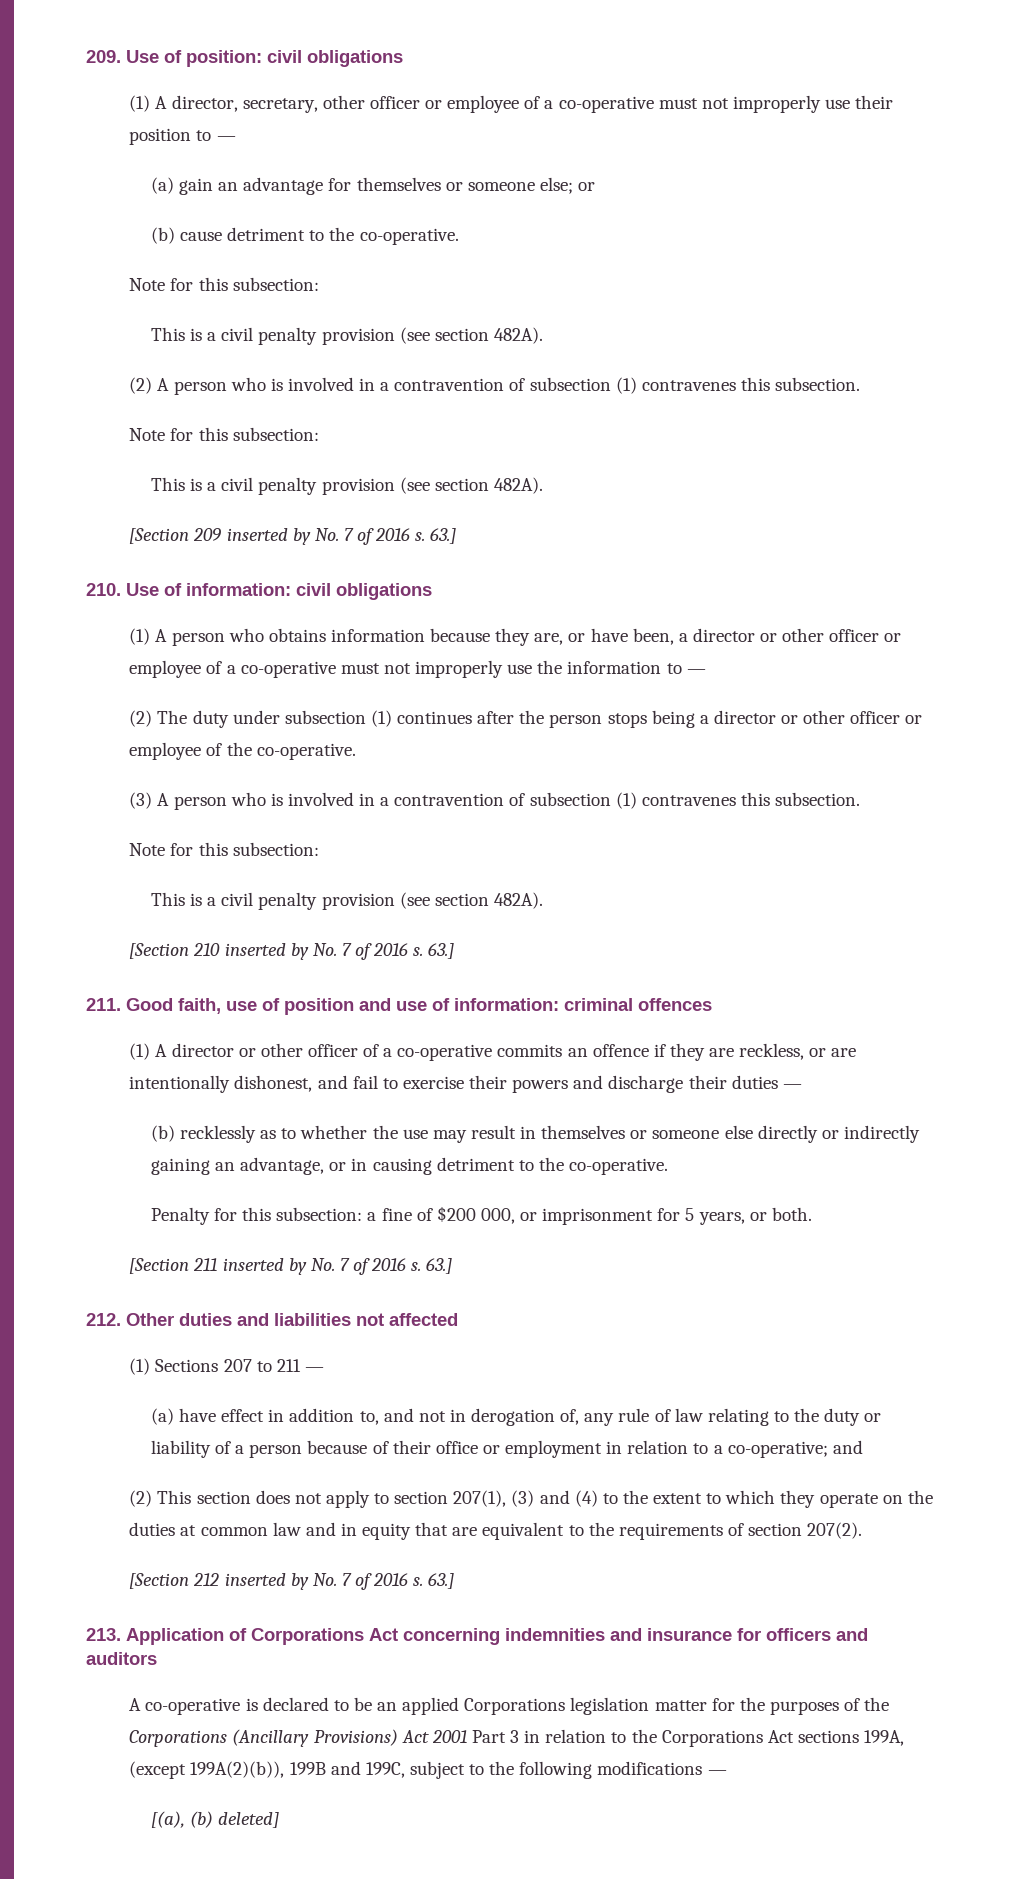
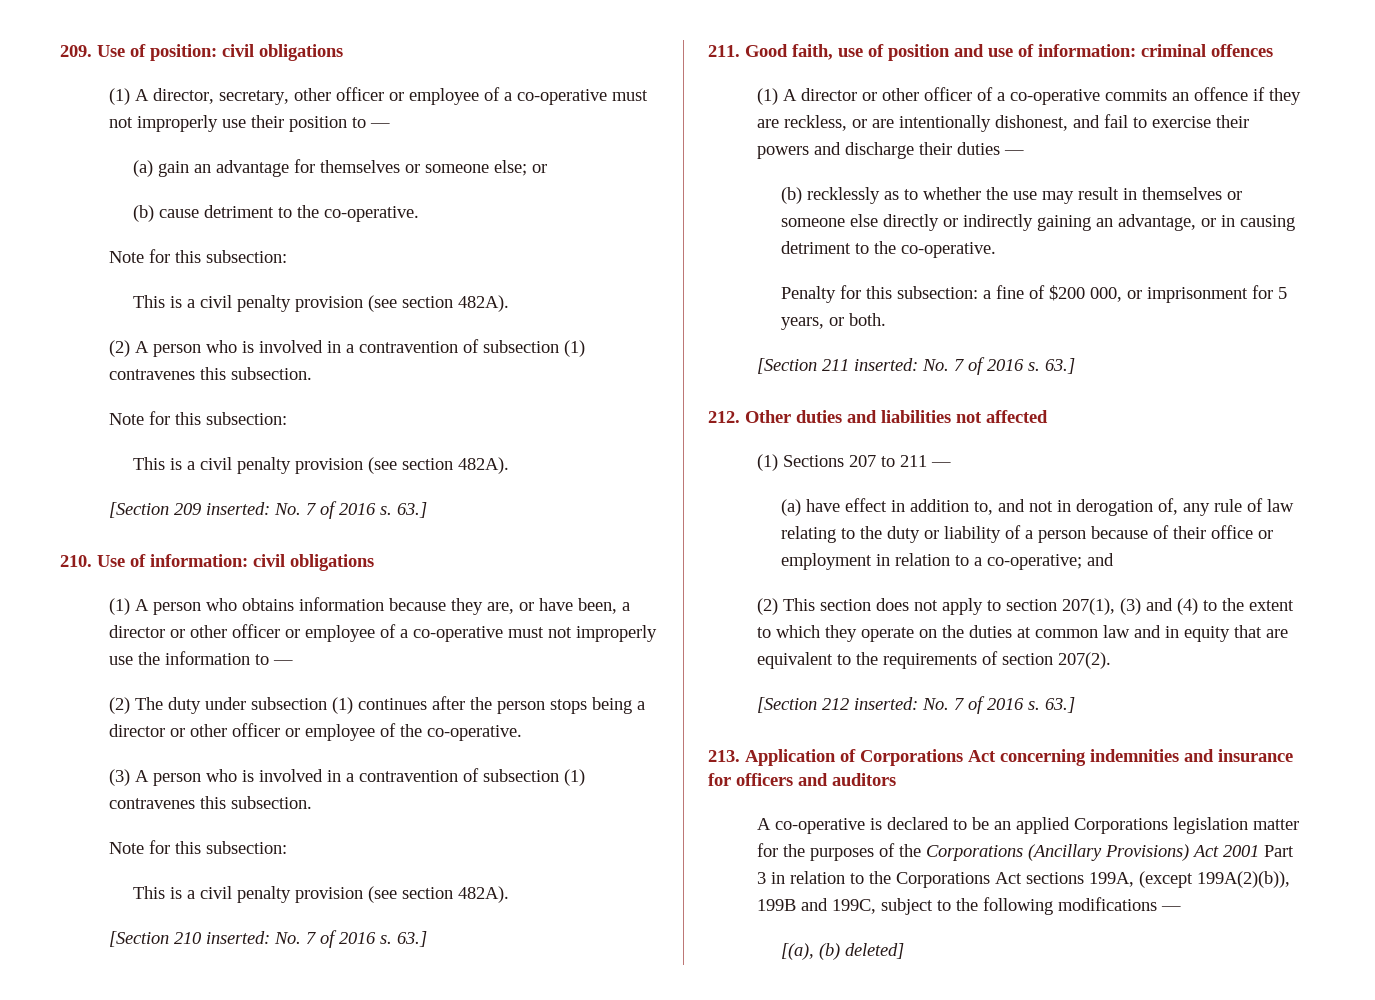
[226,528,311,545] inserted by -> [205,502,270,515] inserted:
[224,943,309,960] inserted by -> [205,931,270,944] inserted:
[222,1258,307,1275] inserted by -> [853,358,918,371] inserted:
[224,1573,309,1590] inserted by -> [853,697,918,710] inserted:

